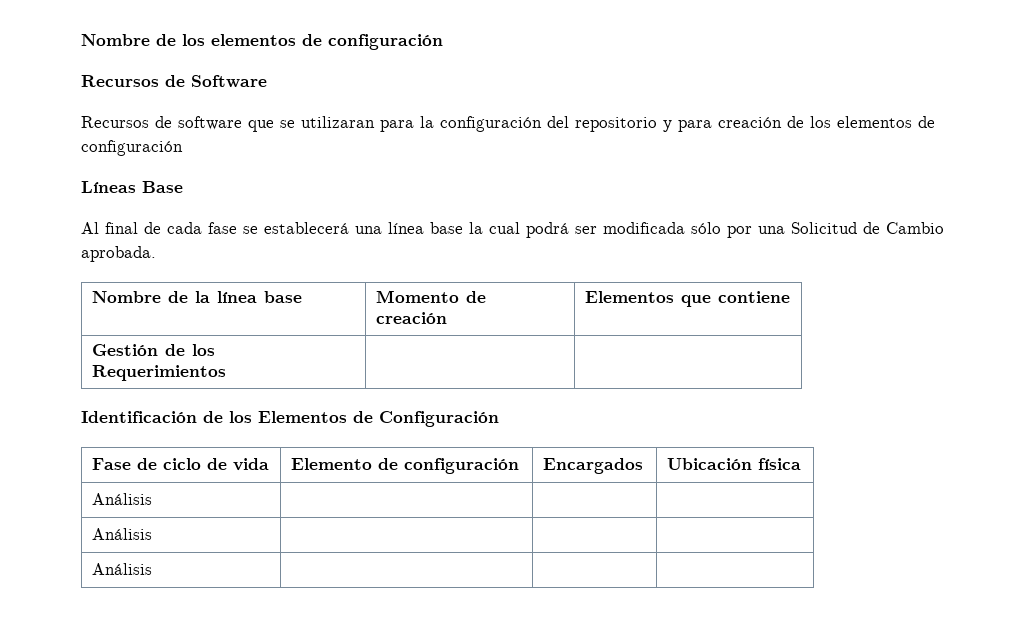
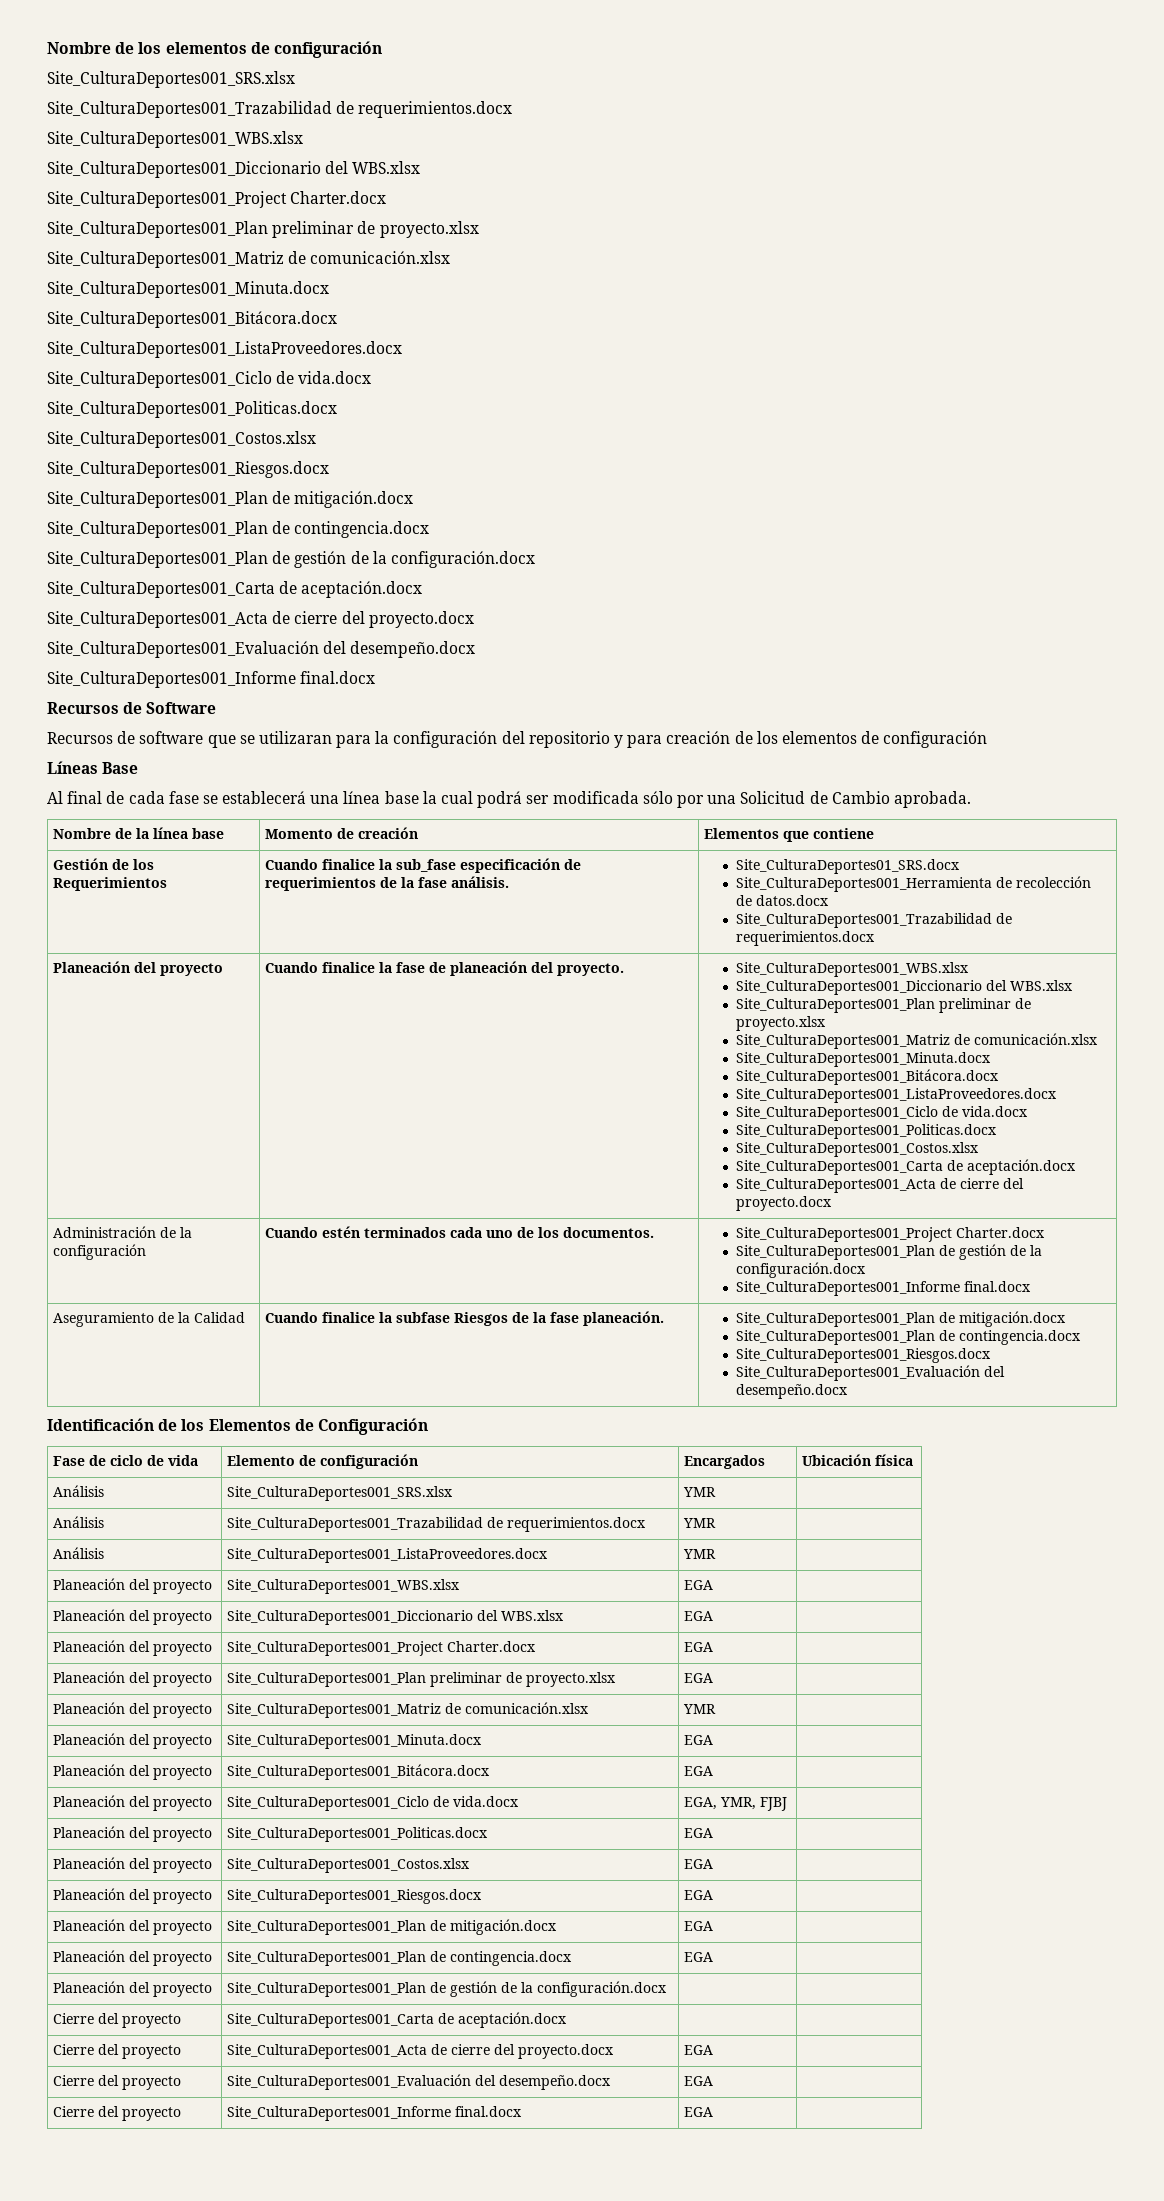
(443, 42) none -> [47,71,295,88] [47,101,513,118] [47,131,303,148] [47,161,421,178] [47,191,387,208] [47,221,479,238] [47,251,451,268] [47,281,329,298] [47,311,337,328] [47,341,402,358] [47,371,372,388] [47,401,337,418] [47,431,316,448] [47,461,329,478] [47,491,414,508] [47,521,430,538] [47,551,535,568] [47,581,423,598] [47,611,474,628] [47,641,476,658] [47,671,376,688] // Site_CulturaDeportes001_SRS.xlsx // Site_CulturaDeportes001_Trazabilidad de requerimientos.docx // Site_CulturaDeportes001_WBS.xlsx // Site_CulturaDeportes001_Diccionario del WBS.xlsx // Site_CulturaDeportes001_Project Charter.docx // Site_CulturaDeportes001_Plan preliminar de proyecto.xlsx // Site_CulturaDeportes001_Matriz de comunicación.xlsx // Site_CulturaDeportes001_Minuta.docx // Site_CulturaDeportes001_Bitácora.docx // Site_CulturaDeportes001_ListaProveedores.docx // Site_CulturaDeportes001_Ciclo de vida.docx // Site_CulturaDeportes001_Politicas.docx // Site_CulturaDeportes001_Costos.xlsx // Site_CulturaDeportes001_Riesgos.docx // Site_CulturaDeportes001_Plan de mitigación.docx // Site_CulturaDeportes001_Plan de contingencia.docx // Site_CulturaDeportes001_Plan de gestión de la configuración.docx // Site_CulturaDeportes001_Carta de aceptación.docx // Site_CulturaDeportes001_Acta de cierre del proyecto.docx // Site_CulturaDeportes001_Evaluación del desempeño.docx // Site_CulturaDeportes001_Informe final.docx
(227, 373) | -> [265,858,582,873] [265,876,510,891] [735,859,960,874] [735,876,1091,892] [735,895,829,906] [735,913,1012,928] [735,931,875,946] [53,961,224,976] [265,961,625,976] [735,962,969,977] [735,980,1073,995] [735,998,1031,1013] [735,1016,826,1031] [735,1033,1098,1049] [735,1052,991,1067] [735,1069,999,1085] [735,1088,1057,1103] [735,1106,1028,1121] [735,1124,997,1139] [735,1142,979,1157] [735,1159,1076,1175] [735,1178,1024,1193] [735,1196,832,1211] [53,1226,193,1238] [53,1244,147,1260] [265,1226,655,1238] [735,1227,1045,1242] [735,1244,1042,1260] [735,1262,866,1278] [735,1281,1031,1296] [53,1312,246,1327] [265,1311,665,1326] [735,1311,1066,1327] [735,1330,1081,1345] [735,1348,991,1363] [735,1365,1005,1381] [735,1384,848,1399] Cuando finalice la sub_fase especificación de requerimientos de la fase análisis. | Site_CulturaDeportes01_SRS.docx // Site_CulturaDeportes001_Herramienta de recolección de datos.docx // Site_CulturaDeportes001_Trazabilidad de requerimientos.docx // Planeación del proyecto | Cuando finalice la fase de planeación del proyecto. | Site_CulturaDeportes001_WBS.xlsx // Site_CulturaDeportes001_Diccionario del WBS.xlsx // Site_CulturaDeportes001_Plan preliminar de proyecto.xlsx // Site_CulturaDeportes001_Matriz de comunicación.xlsx // Site_CulturaDeportes001_Minuta.docx // Site_CulturaDeportes001_Bitácora.docx // Site_CulturaDeportes001_ListaProveedores.docx // Site_CulturaDeportes001_Ciclo de vida.docx // Site_CulturaDeportes001_Politicas.docx // Site_CulturaDeportes001_Costos.xlsx // Site_CulturaDeportes001_Carta de aceptación.docx // Site_CulturaDeportes001_Acta de cierre del proyecto.docx // Administración de la configuración | Cuando estén terminados cada uno de los documentos. | Site_CulturaDeportes001_Project Charter.docx // Site_CulturaDeportes001_Plan de gestión de la configuración.docx // Site_CulturaDeportes001_Informe final.docx // Aseguramiento de la Calidad | Cuando finalice la subfase Riesgos de la fase planeación. | Site_CulturaDeportes001_Plan de mitigación.docx // Site_CulturaDeportes001_Plan de contingencia.docx // Site_CulturaDeportes001_Riesgos.docx // Site_CulturaDeportes001_Evaluación del desempeño.docx
[92,528,153,540] [92,563,153,575] | | // Análisis | | | // Análisis | | -> [227,1486,454,1501] [683,1487,717,1497] [53,1516,105,1528] [227,1517,647,1532] [683,1518,717,1528] [53,1547,105,1559] [227,1548,549,1563] [683,1549,717,1559] [53,1578,213,1594] [227,1579,461,1594] [684,1580,714,1590] [53,1609,213,1625] [227,1610,565,1625] [684,1611,714,1621] [53,1640,213,1656] [227,1641,537,1656] [684,1642,714,1652] [53,1671,213,1687] [227,1672,617,1687] [684,1673,714,1683] [53,1702,213,1718] [227,1702,590,1718] [683,1704,717,1714] [53,1733,213,1749] [227,1734,483,1749] [684,1735,714,1745] [53,1764,213,1780] [227,1764,491,1780] [684,1766,714,1776] [53,1795,213,1811] [227,1796,520,1811] [684,1797,788,1811] [53,1826,213,1842] [227,1827,489,1842] [684,1828,714,1838] [53,1857,213,1873] [227,1858,471,1873] [684,1859,714,1869] [53,1888,213,1904] [227,1889,483,1904] [684,1890,714,1900] [53,1919,213,1935] [227,1919,558,1935] [684,1921,714,1931] [53,1950,213,1966] [227,1951,573,1966] [684,1952,714,1962] [53,1981,213,1997] [227,1981,668,1997] [53,2013,182,2028] [227,2012,568,2028] [53,2044,182,2059] [227,2044,615,2059] [684,2045,714,2055] [53,2075,182,2090] [227,2074,612,2090] [684,2076,714,2086] [53,2106,182,2121] [227,2106,523,2121] [684,2107,714,2117] Site_CulturaDeportes001_SRS.xlsx | YMR | // Análisis | Site_CulturaDeportes001_Trazabilidad de requerimientos.docx | YMR | // Análisis | Site_CulturaDeportes001_ListaProveedores.docx | YMR | // Planeación del proyecto | Site_CulturaDeportes001_WBS.xlsx | EGA | // Planeación del proyecto | Site_CulturaDeportes001_Diccionario del WBS.xlsx | EGA | // Planeación del proyecto | Site_CulturaDeportes001_Project Charter.docx | EGA | // Planeación del proyecto | Site_CulturaDeportes001_Plan preliminar de proyecto.xlsx | EGA | // Planeación del proyecto | Site_CulturaDeportes001_Matriz de comunicación.xlsx | YMR | // Planeación del proyecto | Site_CulturaDeportes001_Minuta.docx | EGA | // Planeación del proyecto | Site_CulturaDeportes001_Bitácora.docx | EGA | // Planeación del proyecto | Site_CulturaDeportes001_Ciclo de vida.docx | EGA, YMR, FJBJ | // Planeación del proyecto | Site_CulturaDeportes001_Politicas.docx | EGA | // Planeación del proyecto | Site_CulturaDeportes001_Costos.xlsx | EGA | // Planeación del proyecto | Site_CulturaDeportes001_Riesgos.docx | EGA | // Planeación del proyecto | Site_CulturaDeportes001_Plan de mitigación.docx | EGA | // Planeación del proyecto | Site_CulturaDeportes001_Plan de contingencia.docx | EGA | // Planeación del proyecto | Site_CulturaDeportes001_Plan de gestión de la configuración.docx | | // Cierre del proyecto | Site_CulturaDeportes001_Carta de aceptación.docx | | // Cierre del proyecto | Site_CulturaDeportes001_Acta de cierre del proyecto.docx | EGA | // Cierre del proyecto | Site_CulturaDeportes001_Evaluación del desempeño.docx | EGA | // Cierre del proyecto | Site_CulturaDeportes001_Informe final.docx | EGA

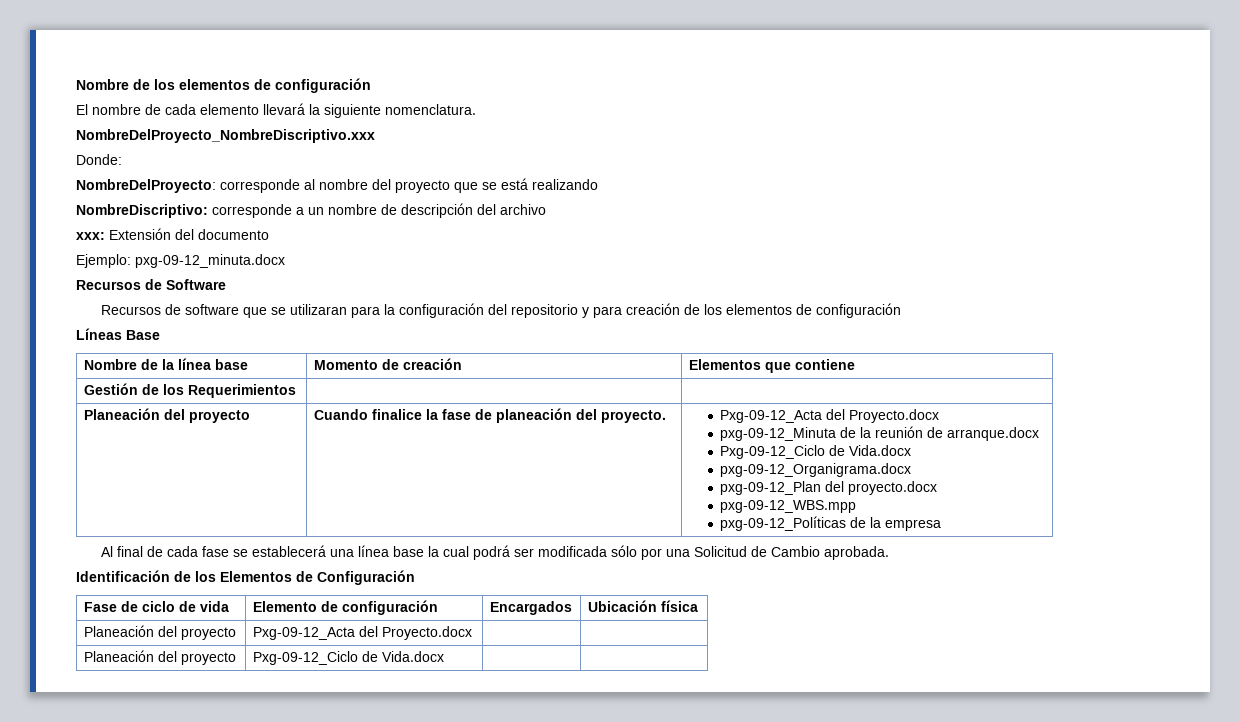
[47,71,295,88] [47,101,513,118] [47,131,303,148] [47,161,421,178] [47,191,387,208] [47,221,479,238] [47,251,451,268] [47,281,329,298] [47,311,337,328] [47,341,402,358] [47,371,372,388] [47,401,337,418] [47,431,316,448] [47,461,329,478] [47,491,414,508] [47,521,430,538] [47,551,535,568] [47,581,423,598] [47,611,474,628] [47,641,476,658] [47,671,376,688] Site_CulturaDeportes001_SRS.xlsx // Site_CulturaDeportes001_Trazabilidad de requerimientos.docx // Site_CulturaDeportes001_WBS.xlsx // Site_CulturaDeportes001_Diccionario del WBS.xlsx // Site_CulturaDeportes001_Project Charter.docx // Site_CulturaDeportes001_Plan preliminar de proyecto.xlsx // Site_CulturaDeportes001_Matriz de comunicación.xlsx // Site_CulturaDeportes001_Minuta.docx // Site_CulturaDeportes001_Bitácora.docx // Site_CulturaDeportes001_ListaProveedores.docx // Site_CulturaDeportes001_Ciclo de vida.docx // Site_CulturaDeportes001_Politicas.docx // Site_CulturaDeportes001_Costos.xlsx // Site_CulturaDeportes001_Riesgos.docx // Site_CulturaDeportes001_Plan de mitigación.docx // Site_CulturaDeportes001_Plan de contingencia.docx // Site_CulturaDeportes001_Plan de gestión de la configuración.docx // Site_CulturaDeportes001_Carta de aceptación.docx // Site_CulturaDeportes001_Acta de cierre del proyecto.docx // Site_CulturaDeportes001_Evaluación del desempeño.docx // Site_CulturaDeportes001_Informe final.docx -> [76,103,476,118] [76,129,375,143] [76,154,122,165] [76,178,598,193] [76,203,546,218] [76,228,269,240] [76,254,285,268] El nombre de cada elemento llevará la siguiente nomenclatura. // NombreDelProyecto_NombreDiscriptivo.xxx // Donde: // NombreDelProyecto: corresponde al nombre del proyecto que se está realizando // NombreDiscriptivo: corresponde a un nombre de descripción del archivo // xxx: Extensión del documento // Ejemplo: pxg-09-12_minuta.docx
(139, 768) none -> [83,358,248,370] [313,358,462,370] [688,359,855,373] [83,383,296,398] [83,408,250,423] [313,408,666,423] [720,409,940,423] [720,426,1040,441] [720,445,912,459] [720,463,912,477] [720,481,938,495] [720,500,857,513] [720,516,942,531] // Nombre de la línea base | Momento de creación | Elementos que contiene // Gestión de los Requerimientos | | // Planeación del proyecto | Cuando finalice la fase de planeación del proyecto. | Pxg-09-12_Acta del Proyecto.docx // pxg-09-12_Minuta de la reunión de arranque.docx // Pxg-09-12_Ciclo de Vida.docx // pxg-09-12_Organigrama.docx // pxg-09-12_Plan del proyecto.docx // pxg-09-12_WBS.mpp // pxg-09-12_Políticas de la empresa
[53,827,225,839] [265,827,419,839] [704,828,875,842] [53,858,155,870] [53,877,168,891] [265,858,582,873] [265,876,510,891] [735,859,960,874] [735,876,1091,892] [735,895,829,906] [735,913,1012,928] [735,931,875,946] [53,961,224,976] [265,961,625,976] [735,962,969,977] [735,980,1073,995] [735,998,1031,1013] [735,1016,826,1031] [735,1033,1098,1049] [735,1052,991,1067] [735,1069,999,1085] [735,1088,1057,1103] [735,1106,1028,1121] [735,1124,997,1139] [735,1142,979,1157] [735,1159,1076,1175] [735,1178,1024,1193] [735,1196,832,1211] [53,1226,193,1238] [53,1244,147,1260] [265,1226,655,1238] [735,1227,1045,1242] [735,1244,1042,1260] [735,1262,866,1278] [735,1281,1031,1296] [53,1312,246,1327] [265,1311,665,1326] [735,1311,1066,1327] [735,1330,1081,1345] [735,1348,991,1363] [735,1365,1005,1381] [735,1384,848,1399] // Nombre de la línea base | Momento de creación | Elementos que contiene // Gestión de los Requerimientos | Cuando finalice la sub_fase especificación de requerimientos de la fase análisis. | Site_CulturaDeportes01_SRS.docx // Site_CulturaDeportes001_Herramienta de recolección de datos.docx // Site_CulturaDeportes001_Trazabilidad de requerimientos.docx // Planeación del proyecto | Cuando finalice la fase de planeación del proyecto. | Site_CulturaDeportes001_WBS.xlsx // Site_CulturaDeportes001_Diccionario del WBS.xlsx // Site_CulturaDeportes001_Plan preliminar de proyecto.xlsx // Site_CulturaDeportes001_Matriz de comunicación.xlsx // Site_CulturaDeportes001_Minuta.docx // Site_CulturaDeportes001_Bitácora.docx // Site_CulturaDeportes001_ListaProveedores.docx // Site_CulturaDeportes001_Ciclo de vida.docx // Site_CulturaDeportes001_Politicas.docx // Site_CulturaDeportes001_Costos.xlsx // Site_CulturaDeportes001_Carta de aceptación.docx // Site_CulturaDeportes001_Acta de cierre del proyecto.docx // Administración de la configuración | Cuando estén terminados cada uno de los documentos. | Site_CulturaDeportes001_Project Charter.docx // Site_CulturaDeportes001_Plan de gestión de la configuración.docx // Site_CulturaDeportes001_Informe final.docx // Aseguramiento de la Calidad | Cuando finalice la subfase Riesgos de la fase planeación. | Site_CulturaDeportes001_Plan de mitigación.docx // Site_CulturaDeportes001_Plan de contingencia.docx // Site_CulturaDeportes001_Riesgos.docx // Site_CulturaDeportes001_Evaluación del desempeño.docx -> (890, 553) none
[53,1485,105,1497] [227,1486,454,1501] [683,1487,717,1497] [53,1516,105,1528] [227,1517,647,1532] [683,1518,717,1528] [53,1547,105,1559] [227,1548,549,1563] [683,1549,717,1559] [53,1578,213,1594] [227,1579,461,1594] [684,1580,714,1590] [53,1609,213,1625] [227,1610,565,1625] [684,1611,714,1621] [53,1640,213,1656] [227,1641,537,1656] [684,1642,714,1652] [53,1671,213,1687] [227,1672,617,1687] [684,1673,714,1683] [53,1702,213,1718] [227,1702,590,1718] [683,1704,717,1714] [53,1733,213,1749] [227,1734,483,1749] [684,1735,714,1745] [53,1764,213,1780] [227,1764,491,1780] [684,1766,714,1776] [53,1795,213,1811] [227,1796,520,1811] [684,1797,788,1811] [53,1826,213,1842] [227,1827,489,1842] [684,1828,714,1838] [53,1857,213,1873] [227,1858,471,1873] [684,1859,714,1869] [53,1888,213,1904] [227,1889,483,1904] [684,1890,714,1900] [53,1919,213,1935] [227,1919,558,1935] [684,1921,714,1931] [53,1950,213,1966] [227,1951,573,1966] [684,1952,714,1962] [53,1981,213,1997] [227,1981,668,1997] [53,2013,182,2028] [227,2012,568,2028] [53,2044,182,2059] [227,2044,615,2059] [684,2045,714,2055] [53,2075,182,2090] [227,2074,612,2090] [684,2076,714,2086] [53,2106,182,2121] [227,2106,523,2121] [684,2107,714,2117] Análisis | Site_CulturaDeportes001_SRS.xlsx | YMR | // Análisis | Site_CulturaDeportes001_Trazabilidad de requerimientos.docx | YMR | // Análisis | Site_CulturaDeportes001_ListaProveedores.docx | YMR | // Planeación del proyecto | Site_CulturaDeportes001_WBS.xlsx | EGA | // Planeación del proyecto | Site_CulturaDeportes001_Diccionario del WBS.xlsx | EGA | // Planeación del proyecto | Site_CulturaDeportes001_Project Charter.docx | EGA | // Planeación del proyecto | Site_CulturaDeportes001_Plan preliminar de proyecto.xlsx | EGA | // Planeación del proyecto | Site_CulturaDeportes001_Matriz de comunicación.xlsx | YMR | // Planeación del proyecto | Site_CulturaDeportes001_Minuta.docx | EGA | // Planeación del proyecto | Site_CulturaDeportes001_Bitácora.docx | EGA | // Planeación del proyecto | Site_CulturaDeportes001_Ciclo de vida.docx | EGA, YMR, FJBJ | // Planeación del proyecto | Site_CulturaDeportes001_Politicas.docx | EGA | // Planeación del proyecto | Site_CulturaDeportes001_Costos.xlsx | EGA | // Planeación del proyecto | Site_CulturaDeportes001_Riesgos.docx | EGA | // Planeación del proyecto | Site_CulturaDeportes001_Plan de mitigación.docx | EGA | // Planeación del proyecto | Site_CulturaDeportes001_Plan de contingencia.docx | EGA | // Planeación del proyecto | Site_CulturaDeportes001_Plan de gestión de la configuración.docx | | // Cierre del proyecto | Site_CulturaDeportes001_Carta de aceptación.docx | | // Cierre del proyecto | Site_CulturaDeportes001_Acta de cierre del proyecto.docx | EGA | // Cierre del proyecto | Site_CulturaDeportes001_Evaluación del desempeño.docx | EGA | // Cierre del proyecto | Site_CulturaDeportes001_Informe final.docx | EGA -> [83,625,236,640] [252,626,472,640] [83,650,236,665] [252,651,444,665] Planeación del proyecto | Pxg-09-12_Acta del Proyecto.docx | | // Planeación del proyecto | Pxg-09-12_Ciclo de Vida.docx |

